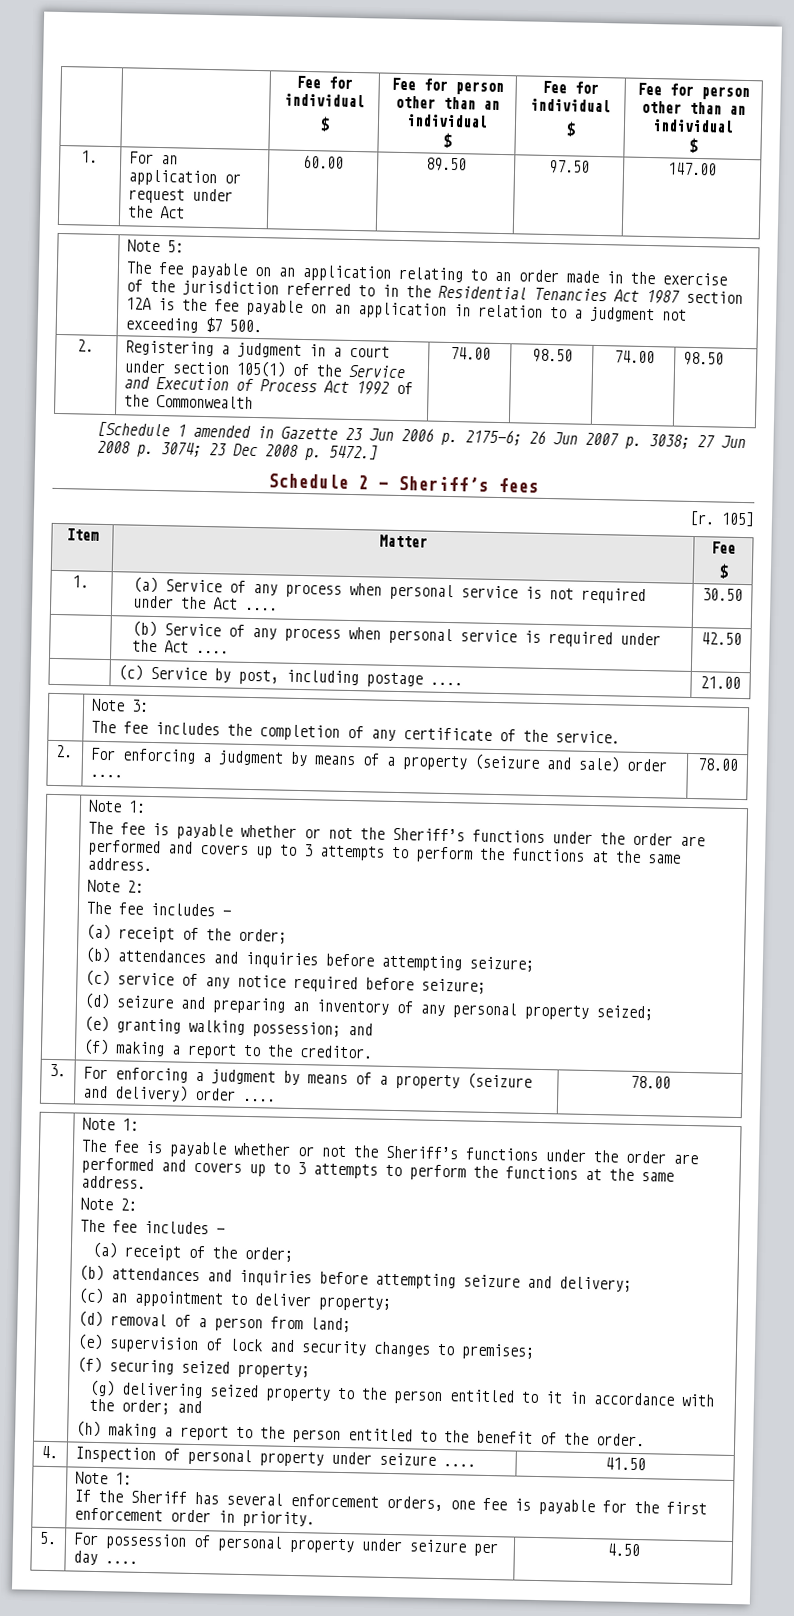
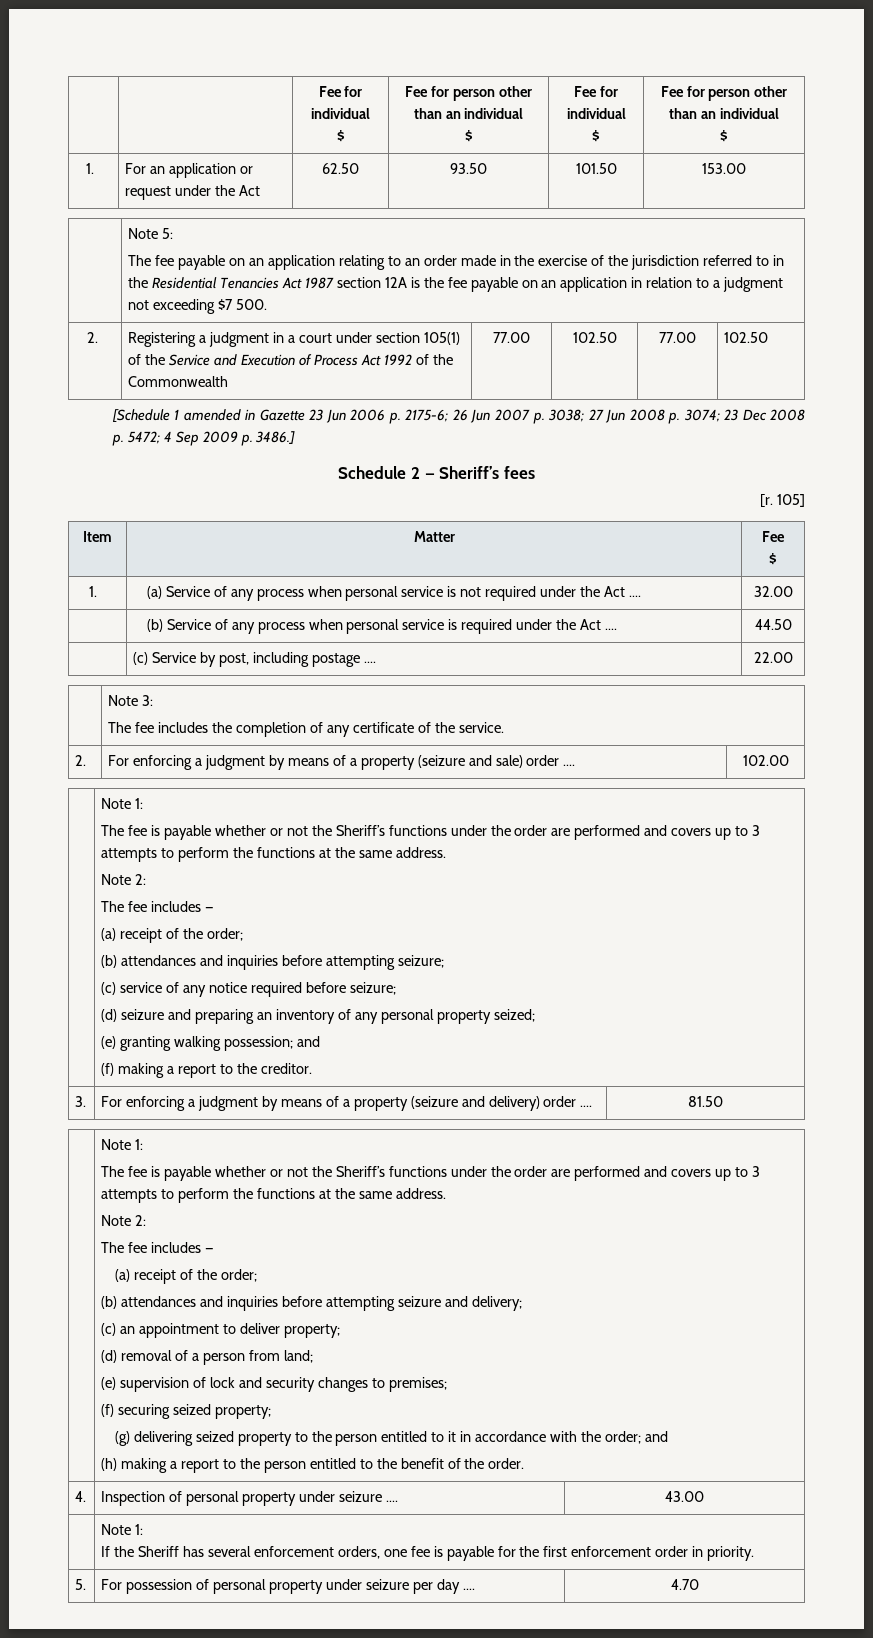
[303,154,344,169] [426,157,467,172] [548,159,590,174] [667,162,717,176] 60.00 | 89.50 | 97.50 | 147.00 -> [322,163,359,174] [450,163,487,174] [575,163,617,174] [702,163,746,174] 62.50 | 93.50 | 101.50 | 153.00
[449,346,491,360] [531,348,573,363] [613,350,655,364] [682,351,724,366] 74.00 | 98.50 | 74.00 | 98.50 -> [493,332,530,343] [572,332,617,343] [659,332,696,343] [724,332,769,343] 77.00 | 102.50 | 77.00 | 102.50
[328,444,378,461] 5472.] -> [127,431,296,446] 5472; 4 Sep 2009 p. 3486.]
[702,588,743,602] 30.50 -> [753,586,793,597] 32.00
[701,632,742,645] 42.50 -> [754,619,792,630] 44.50
[700,676,741,689] 21.00 -> [753,652,793,663] 22.00
[696,758,739,771] 78.00 -> [742,755,789,766] 102.00
[629,1075,671,1089] 78.00 -> [688,1096,723,1107] 81.50
[604,1457,646,1471] 41.50 -> [665,1491,704,1502] 43.00
[606,1543,641,1557] 4.50 -> [670,1579,699,1590] 4.70

